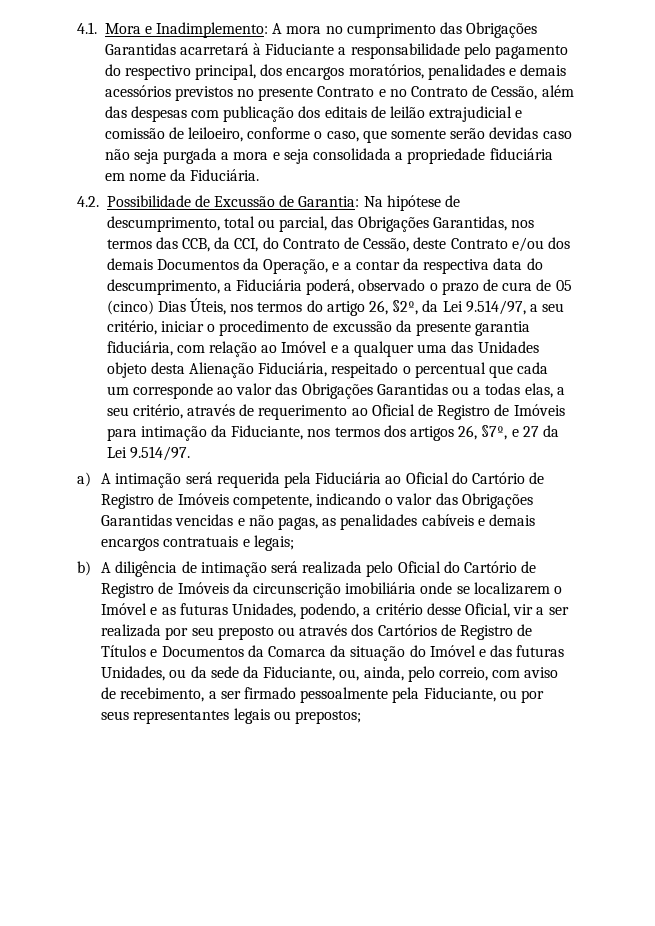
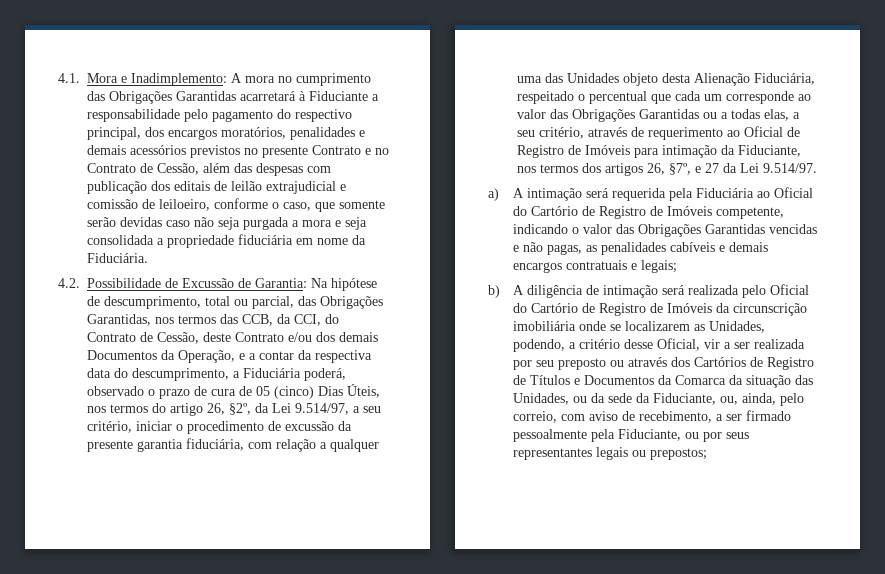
[261,341,338,353] ao Imóvel e -> (316, 445) none
[553,586,562,594] [101,603,228,615] o Imóvel e as futuras -> [694,324,706,331] as
[409,645,565,657] do Imóvel e das futuras -> [795,375,814,385] das

